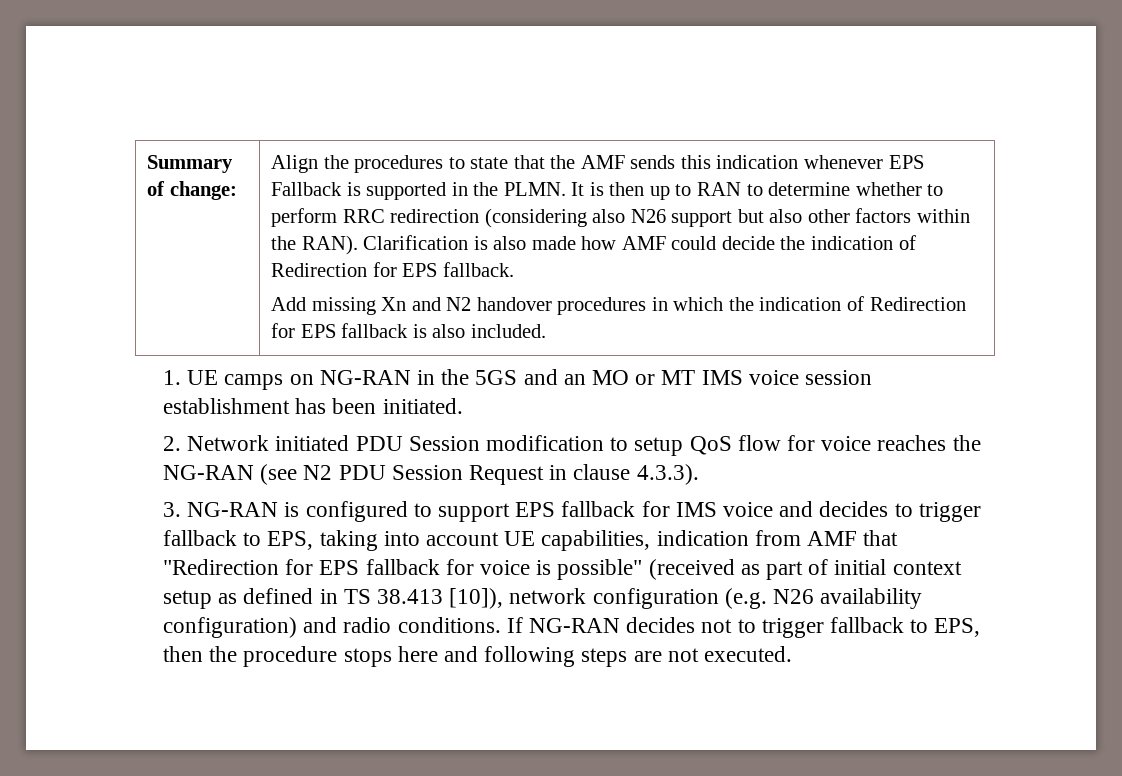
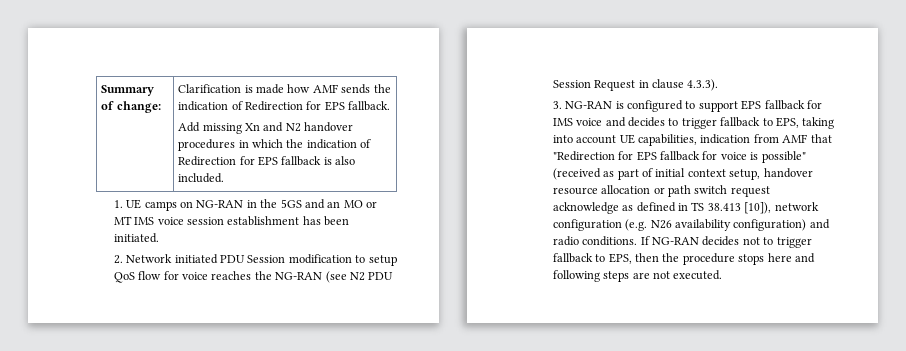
[271,155,924,173] [271,182,944,200] [271,208,970,228] [271,235,358,255] Align the procedures to state that the AMF sends this indication whenever EPS Fallback is supported in the PLMN. It is then up to RAN to determine whether to perform RRC redirection (considering also N26 support but also other factors within the RAN). -> (161, 107) none
[493,236,527,250] also -> (253, 89) none
[671,236,775,250] could decide -> [341,84,371,94] sends
[162,590,212,609] setup -> [729,168,813,180] [552,185,770,197] [552,202,619,214] setup, handover resource allocation or path switch request acknowledge

